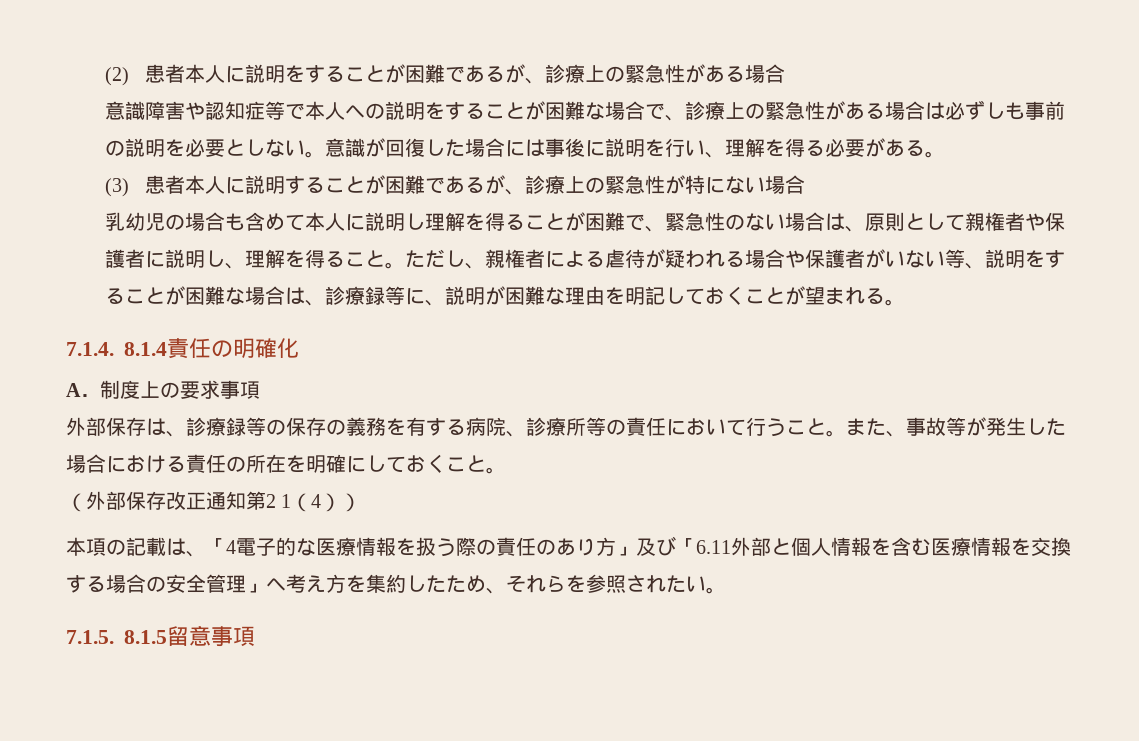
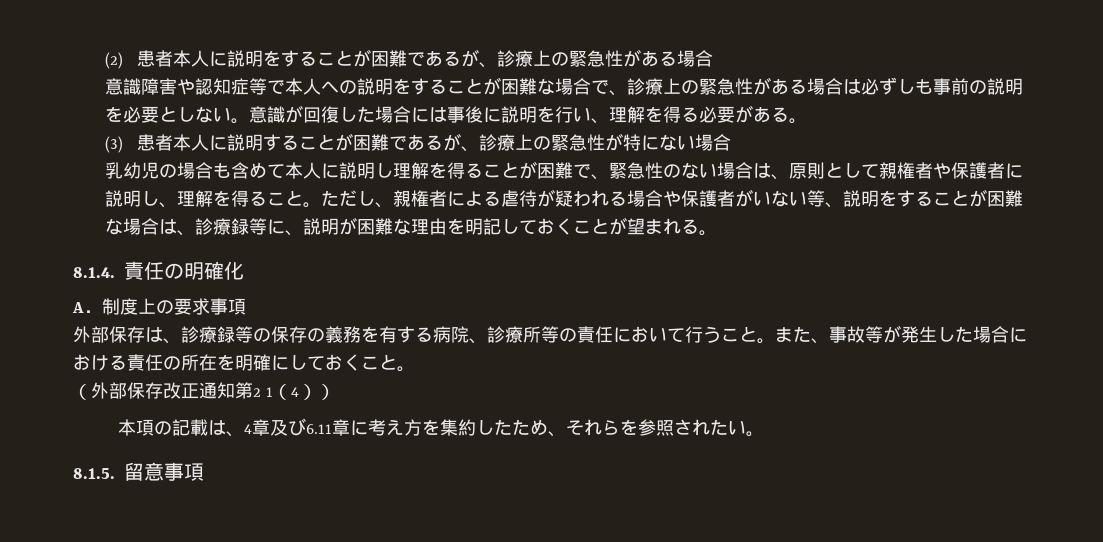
[66,342,167,356] 7.1.4. 8.1.4 -> [73,267,115,278] 8.1.4.
[206,536,1071,557] [66,574,286,593] 「4電子的な医療情報を扱う際の責任のあり方」及び「6.11外部と個人情報を含む医療情報を交換する場合の安全管理」へ -> [243,418,368,436] 4章及び6.11章に
[66,630,167,644] 7.1.5. 8.1.5 -> [73,468,115,479] 8.1.5.

